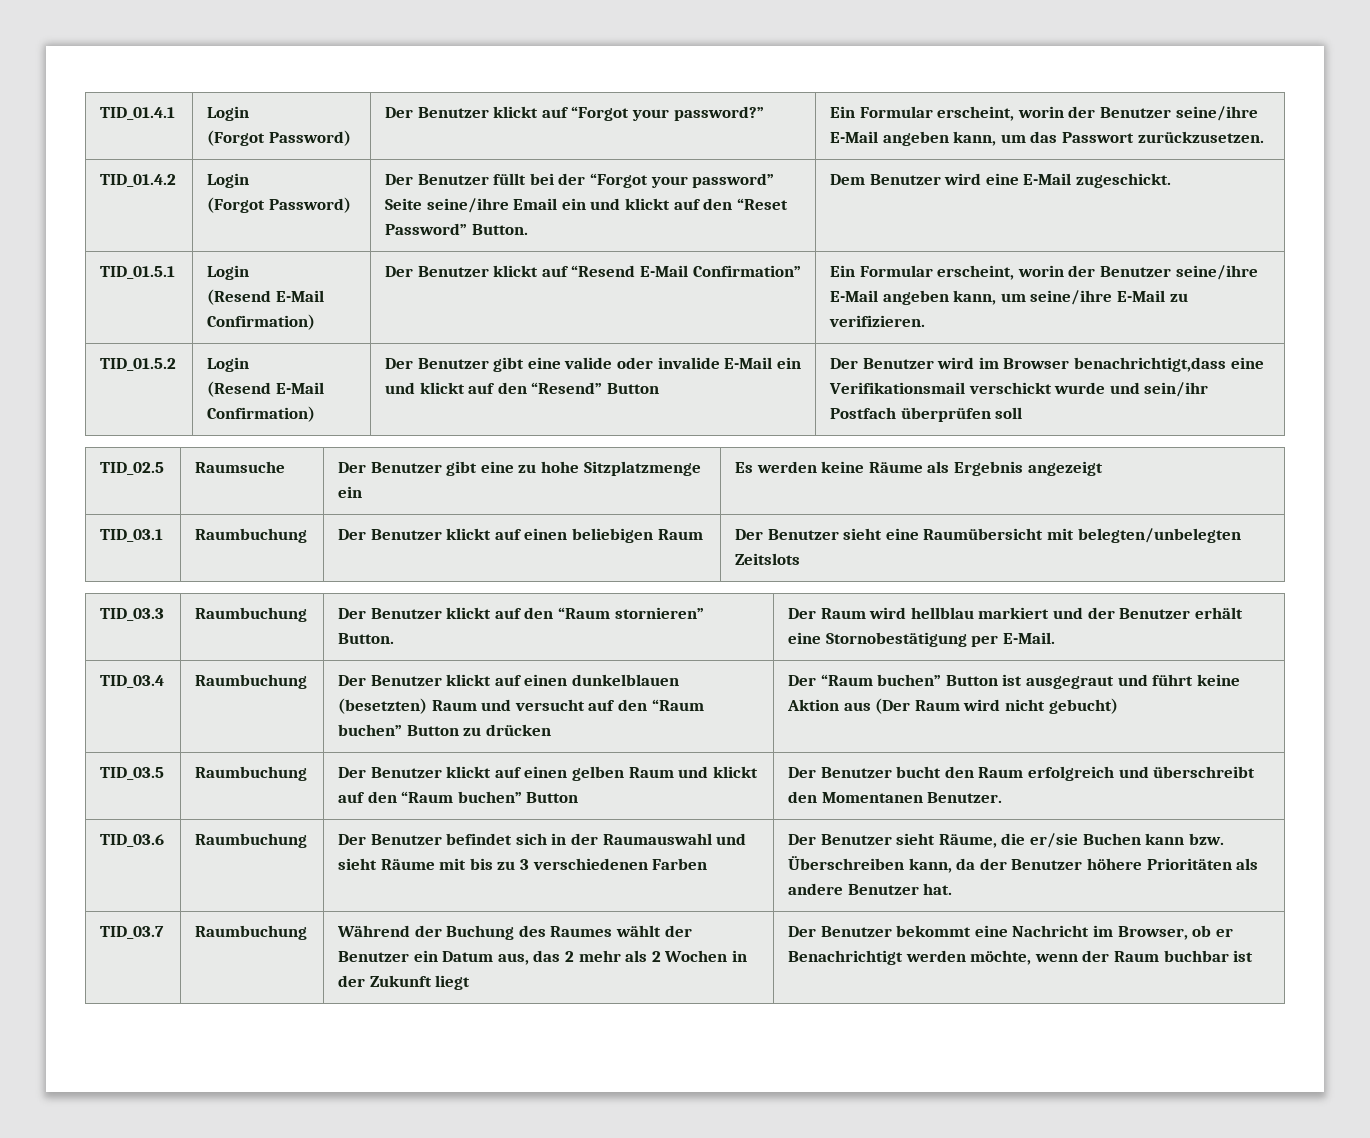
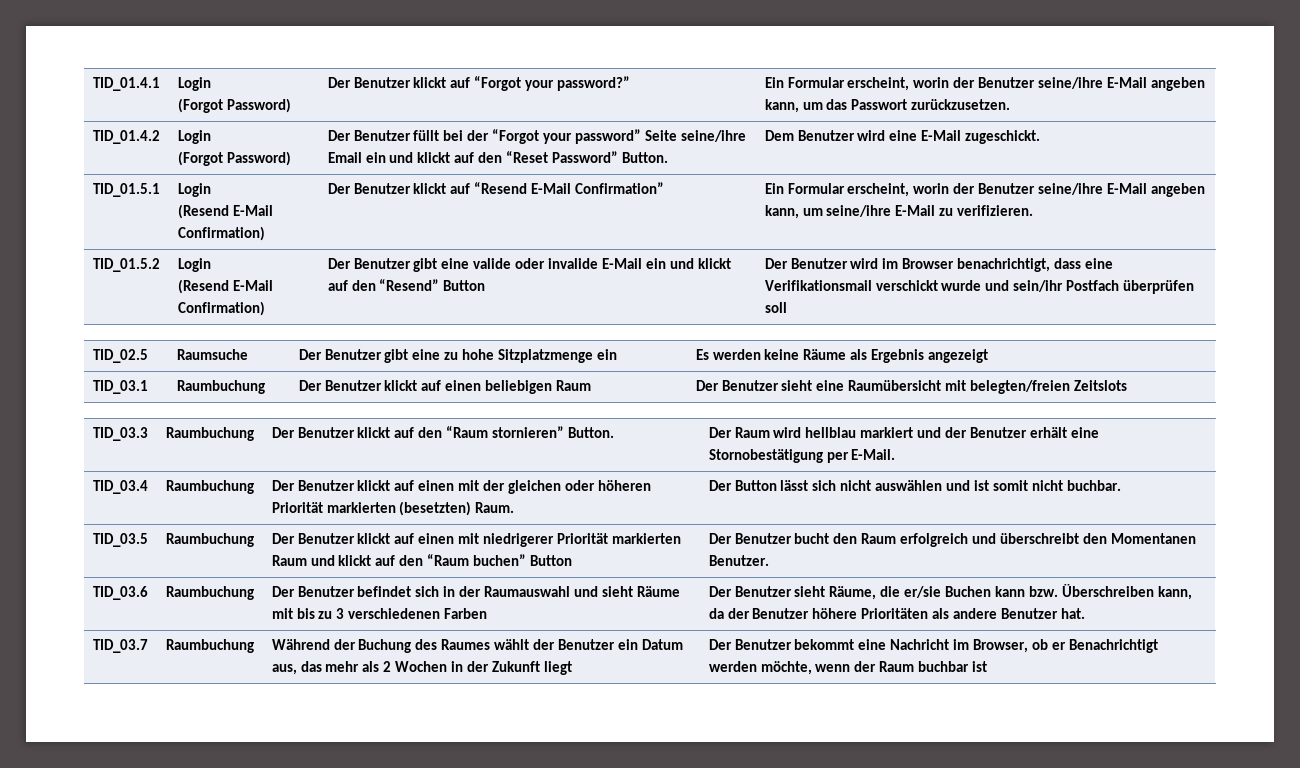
[1074,357,1227,372] benachrichtigt,dass -> [957,258,1082,272] benachrichtigt, dass
[1077,528,1241,543] belegten/unbelegten -> [970,380,1071,394] belegten/freien
[572,674,680,686] [338,698,704,714] [338,724,551,736] [788,674,1240,689] [787,698,1118,714] dunkelblauen (besetzten) Raum und versucht auf den “Raum buchen” Button zu drücken | Der “Raum buchen” Button ist ausgegraut und führt keine Aktion aus (Der Raum wird nicht gebucht) -> [458,480,651,494] [271,501,515,516] [708,480,1121,491] mit der gleichen oder höheren Priorität markierten (besetzten) Raum. | Der Button lässt sich nicht auswählen und ist somit nicht buchbar.
[572,766,625,781] gelben -> [458,533,681,547] mit niedrigerer Priorität markierten
[565,951,575,962] 2 -> (322, 666) none

